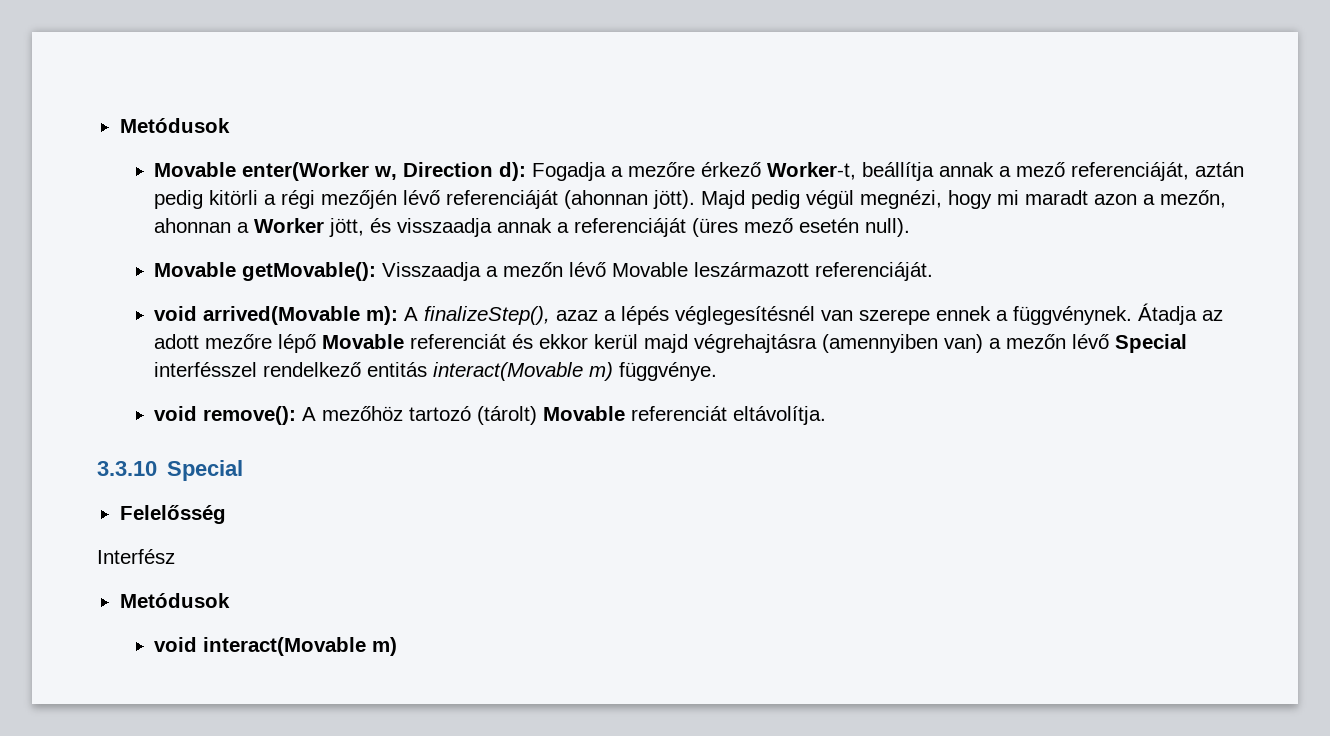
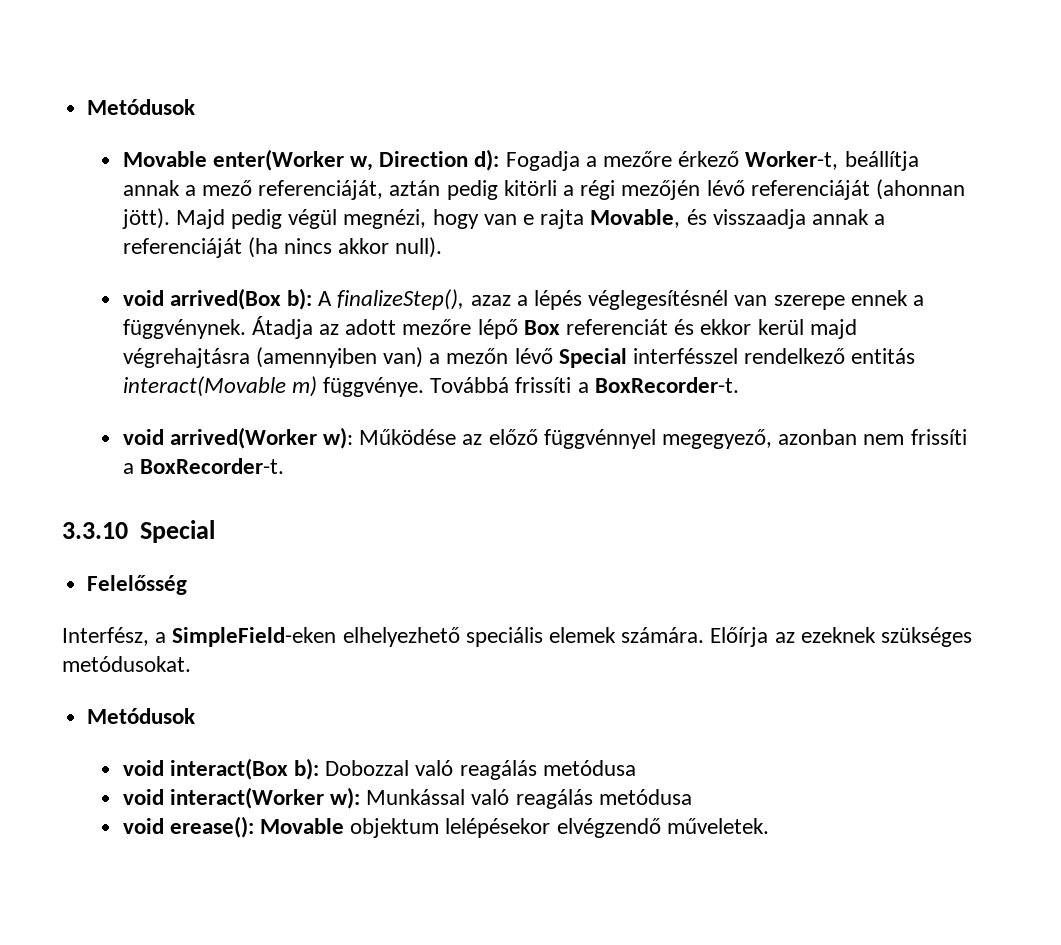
[997,190,1227,208] [154,218,365,237] mi maradt azon a mezőn, ahonnan a Worker jött, -> [483,209,681,229] van e rajta Movable,
[692,218,911,237] [154,262,934,281] [154,306,399,325] (üres mező esetén null). // Movable getMovable(): Visszaadja a mezőn lévő Movable leszármazott referenciáját. // void arrived(Movable m): -> [247,237,443,258] [122,288,312,310] (ha nincs akkor null). // void arrived(Box b):
[322,334,405,349] Movable -> [523,320,560,335] Box
[154,406,827,425] [97,460,244,481] [119,505,226,524] [97,549,175,564] [119,593,230,608] [154,637,398,656] // void remove(): A mezőhöz tartozó (tárolt) Movable referenciát eltávolítja. // 3.3.10 Special // Felelősség // Interfész // Metódusok // void interact(Movable m) -> [430,377,739,393] [122,427,967,449] [122,458,284,474] [62,520,215,543] [87,575,188,595] [62,627,973,647] [62,656,191,672] [87,708,196,724] [122,758,636,780] [122,787,692,809] [122,816,769,838] Továbbá frissíti a BoxRecorder-t. // void arrived(Worker w): Működése az előző függvénnyel megegyező, azonban nem frissíti a BoxRecorder-t. // 3.3.10 Special // Felelősség // Interfész, a SimpleField-eken elhelyezhető speciális elemek számára. Előírja az ezeknek szükséges metódusokat. // Metódusok // void interact(Box b): Dobozzal való reagálás metódusa // void interact(Worker w): Munkással való reagálás metódusa // void erease(): Movable objektum lelépésekor elvégzendő műveletek.

